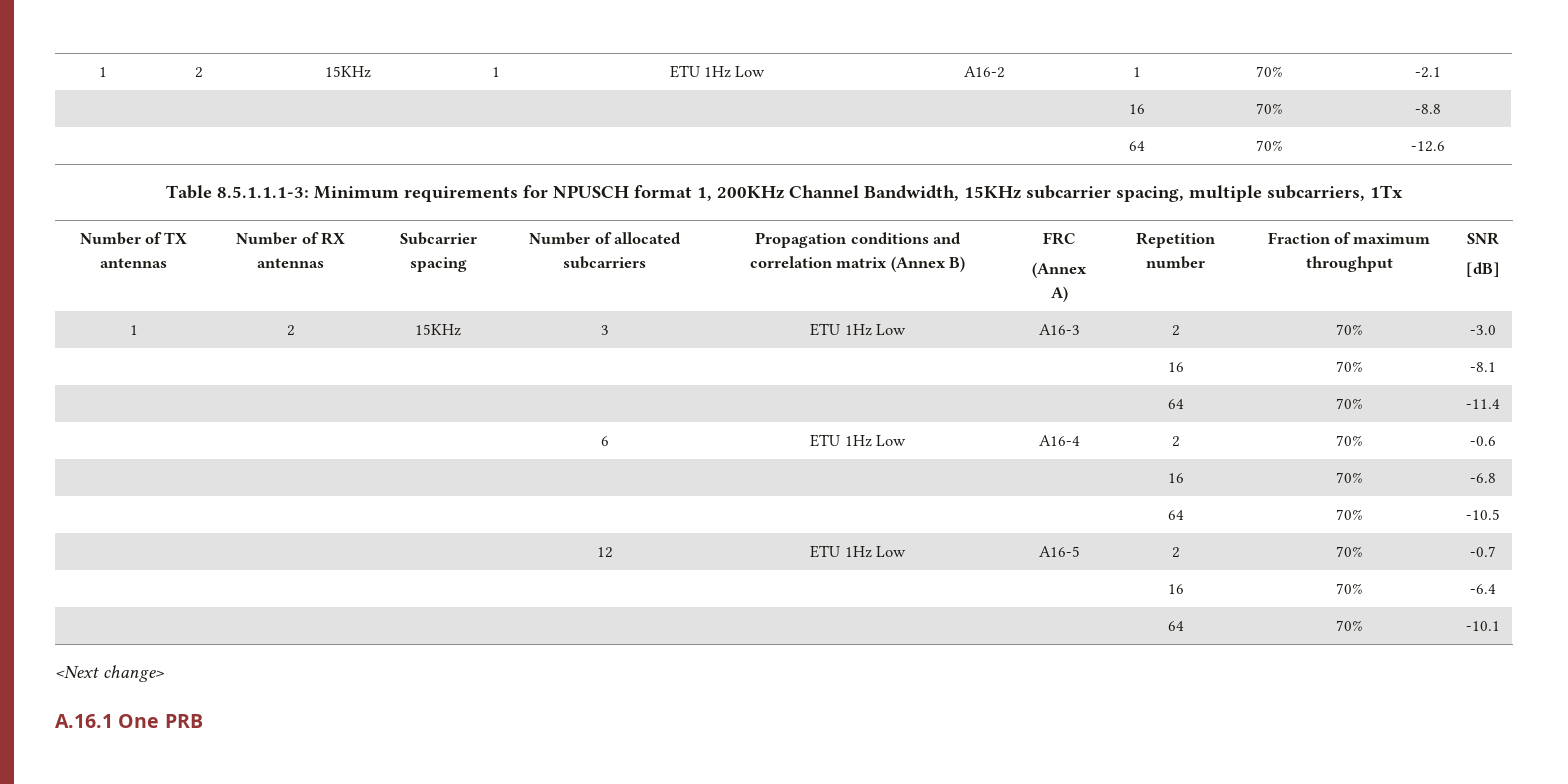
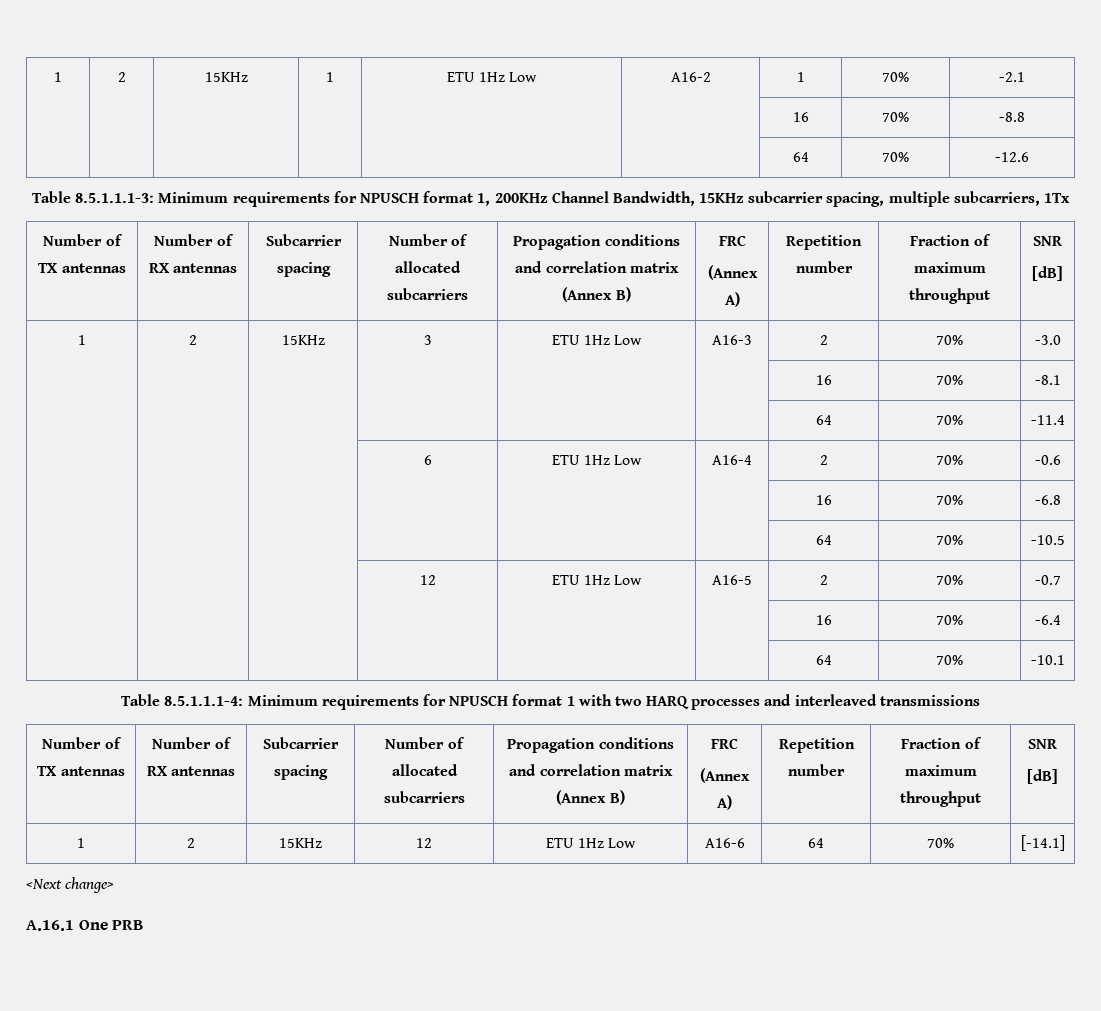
(1500, 626) none -> [121,694,980,710] [42,737,122,749] [37,766,125,776] [152,737,232,749] [146,766,236,776] [263,737,339,749] [274,765,328,780] [385,737,465,749] [391,764,458,776] [383,791,465,803] [507,737,674,753] [509,764,673,776] [556,790,625,805] [711,738,738,749] [700,768,750,783] [717,795,732,810] [778,738,855,753] [788,764,845,776] [901,737,982,749] [904,765,977,776] [900,791,981,807] [1028,739,1057,749] [1027,769,1058,784] [77,838,85,848] [187,838,195,848] [279,838,322,848] [416,838,432,848] [545,838,637,848] [704,838,745,848] [808,838,824,848] [927,838,954,848] [1020,835,1065,851] // Table 8.5.1.1.1-4: Minimum requirements for NPUSCH format 1 with two HARQ processes and interleaved transmissions // Number of TX antennas | Number of RX antennas | Subcarrier spacing | Number of allocated subcarriers | Propagation conditions and correlation matrix (Annex B) | FRC // (Annex A) | Repetition number | Fraction of maximum throughput | SNR // [dB] // 1 | 2 | 15KHz | 12 | ETU 1Hz Low | A16-6 | 64 | 70% | [-14.1]

